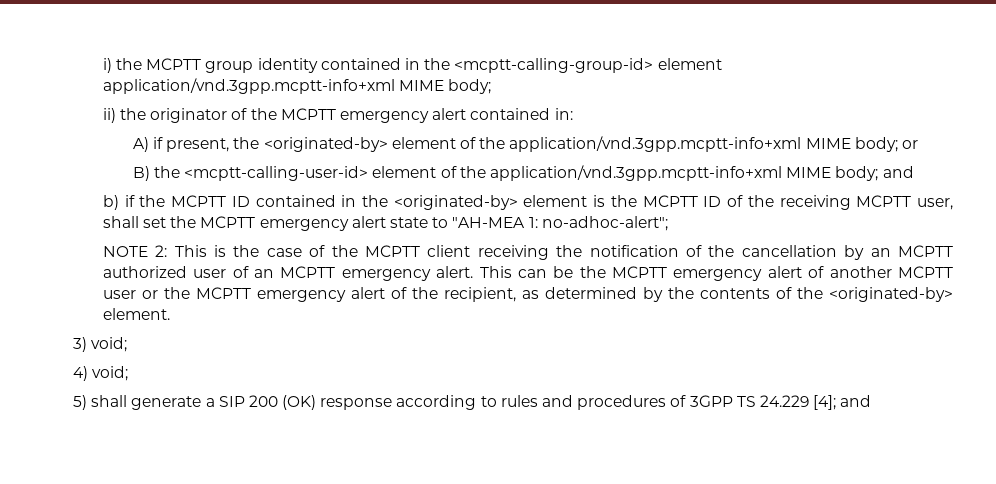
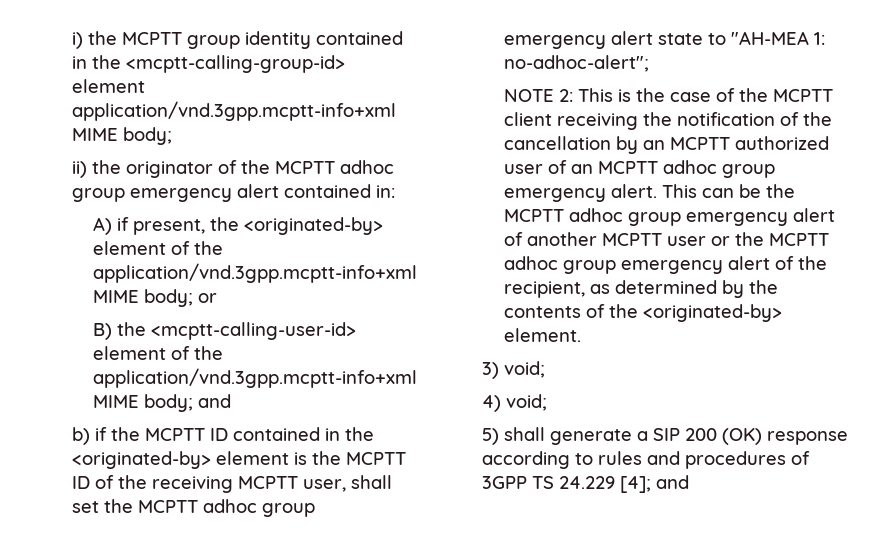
(336, 114) none -> [339,160,394,174] [71,188,125,202] adhoc group
(256, 222) none -> [202,499,315,517] adhoc group
(336, 272) none -> [662,160,775,178] adhoc group
(668, 272) none -> [568,208,681,226] adhoc group
(251, 293) none -> [503,256,616,274] adhoc group

